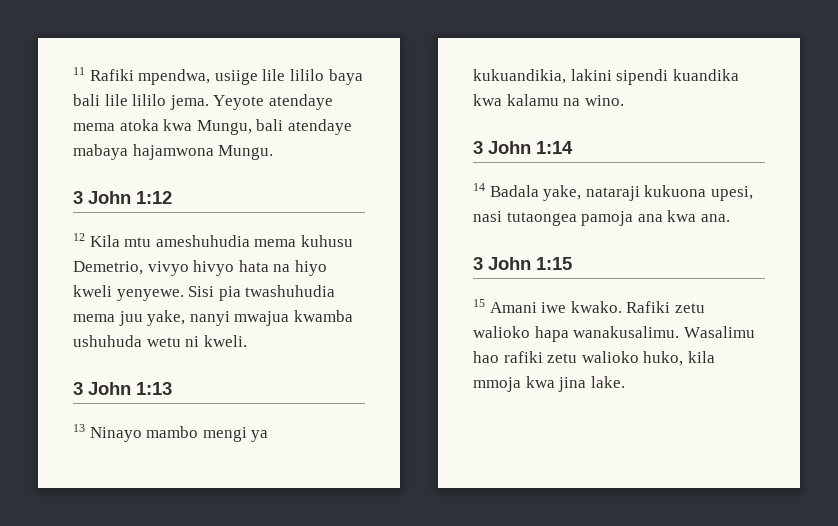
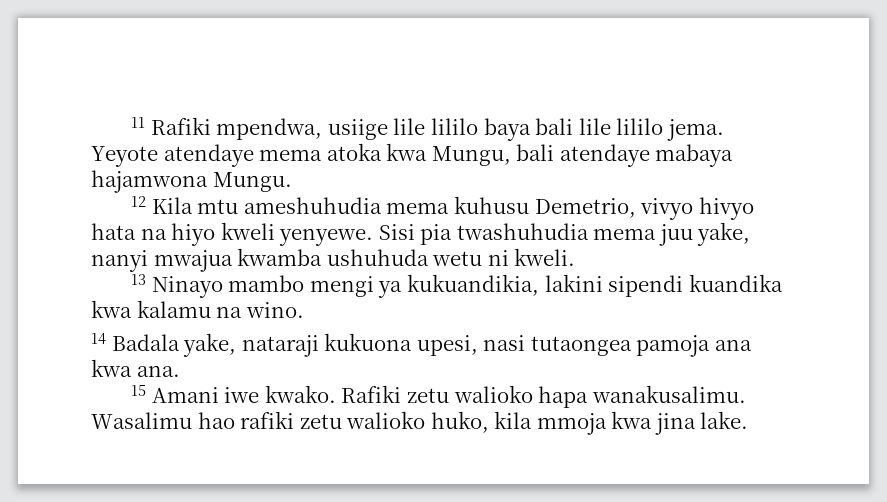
[73,191,172,204] // 3 John 1:12 -> (292, 182) none
[73,382,172,395] // 3 John 1:13 -> (576, 257) none
[473,141,573,154] // 3 John 1:14 -> (304, 310) none
[473,257,572,270] // 3 John 1:15 -> (180, 371) none

